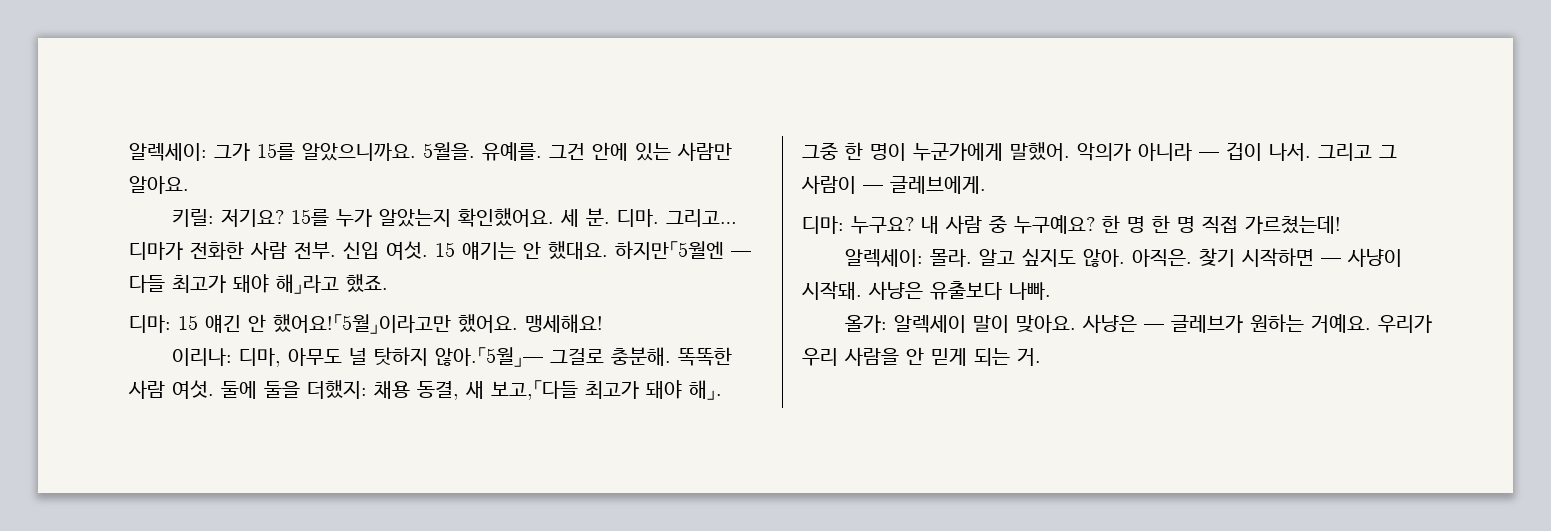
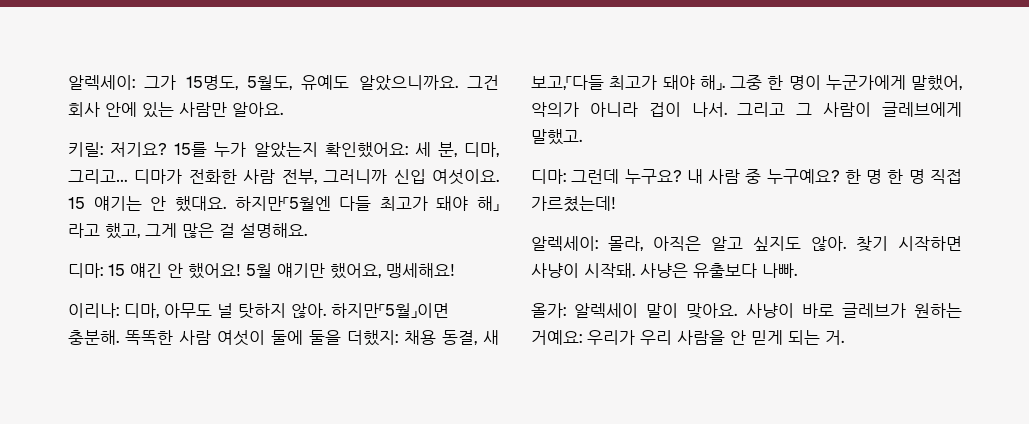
[257,142,585,161] 15를 알았으니까요. 5월을. 유예를. 그건 -> [185,75,499,91] [68,102,100,117] 15명도, 5월도, 유예도 알았으니까요. 그건 회사
[458,208,738,227] [129,241,428,260] 확인했어요. 세 분. 디마. 그리고… 디마가 전화한 사람 전부. 신입 여섯. -> [324,142,499,158] [68,169,499,185] 확인했어요: 세 분, 디마, 그리고… 디마가 전화한 사람 전부, 그러니까 신입 여섯이요.
[731,251,751,257] — -> (331, 203) none
[346,274,388,292] 했죠. -> [105,223,307,239] 했고, 그게 많은 걸 설명해요.
[333,314,518,334] 「5월」이라고만 했어요. -> [246,263,381,279] 5월 얘기만 했어요,
[477,347,605,367] 「5월」— 그걸로 -> [331,303,449,318] 하지만「5월」이면
[172,380,214,399] 여섯. -> [217,330,265,346] 여섯이
[1010,142,1070,161] 말했어. -> [911,75,962,91] 말했어,
[1199,152,1219,158] — -> (638, 109) none
[863,176,986,194] [802,216,844,234] — 글레브에게. // 디마: -> [882,102,962,117] [531,129,582,145] [531,169,620,184] 글레브에게 말했고. // 디마: 그런데
[930,249,973,267] 몰라. -> [608,236,701,251] 몰라, 아직은
[1132,249,1193,267] 아직은. -> (846, 243) none
[1321,258,1342,264] — -> (962, 243) none
[1082,314,1165,333] 사냥은 — -> [745,303,834,318] 사냥이 바로
[1311,314,1372,333] 거예요. -> [531,330,582,345] 거예요:

